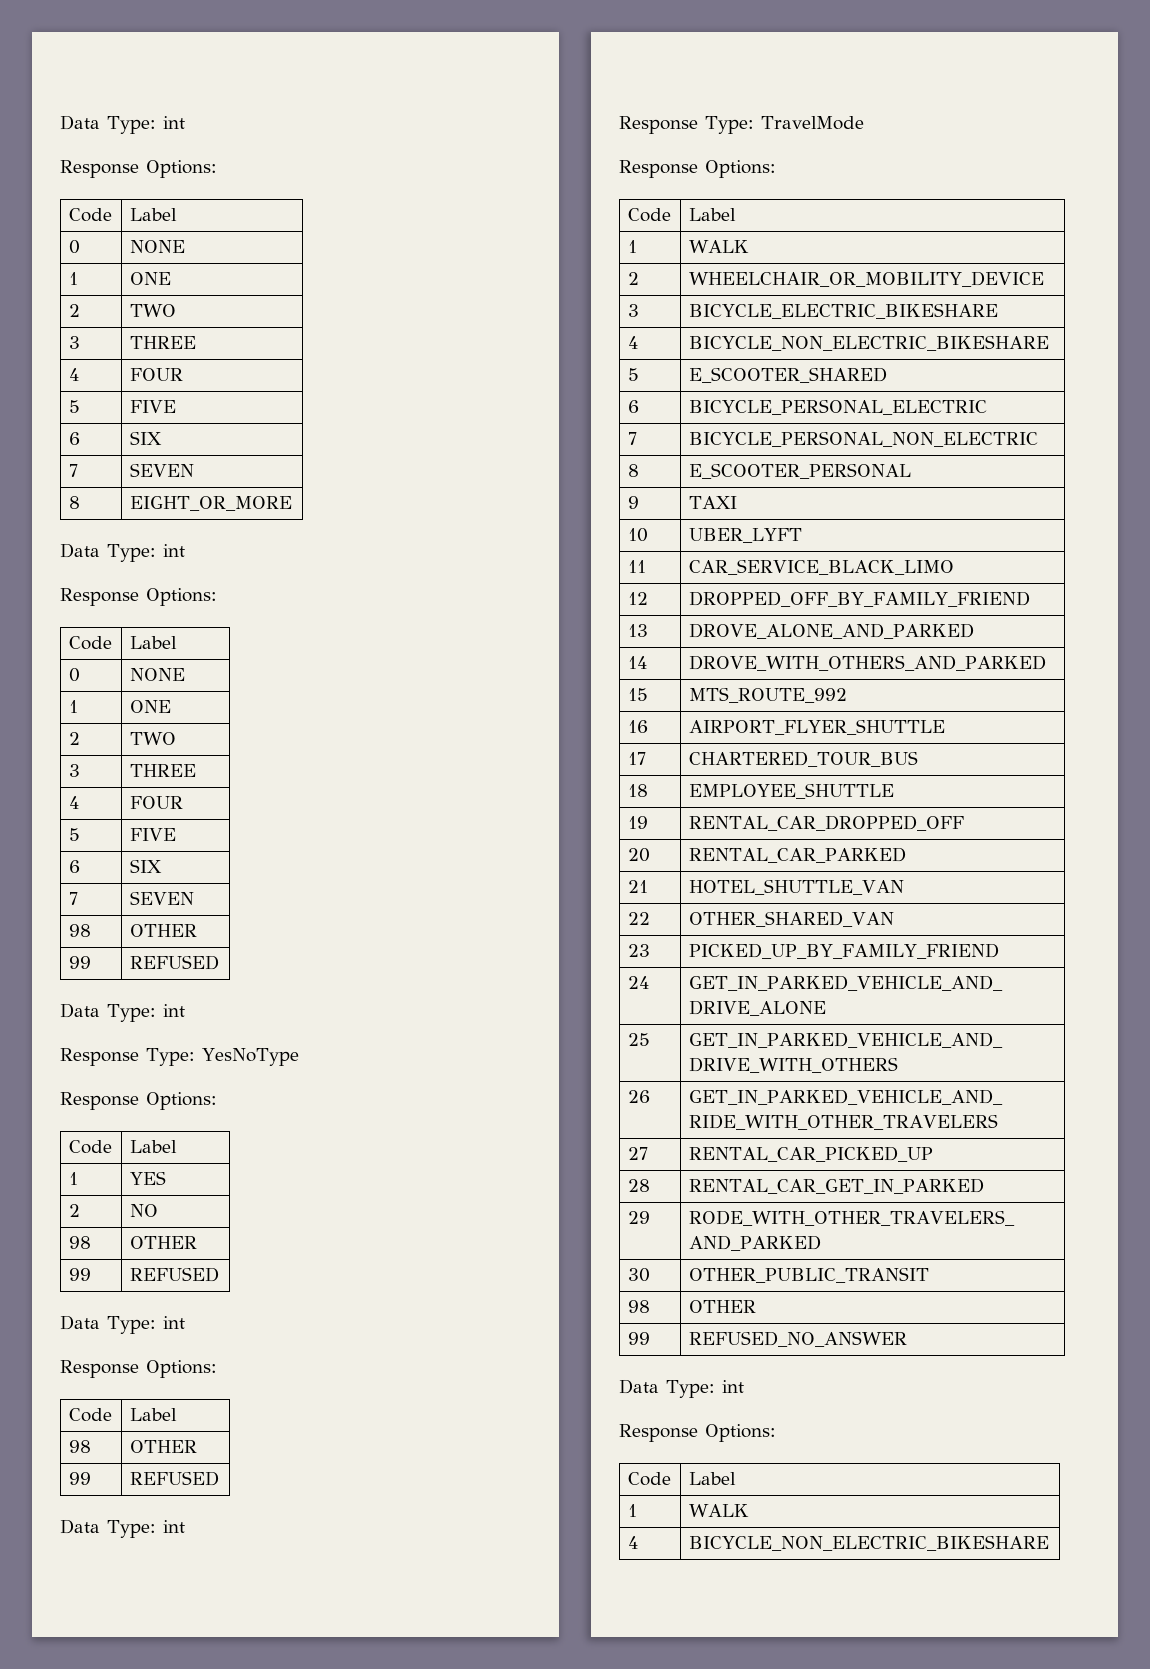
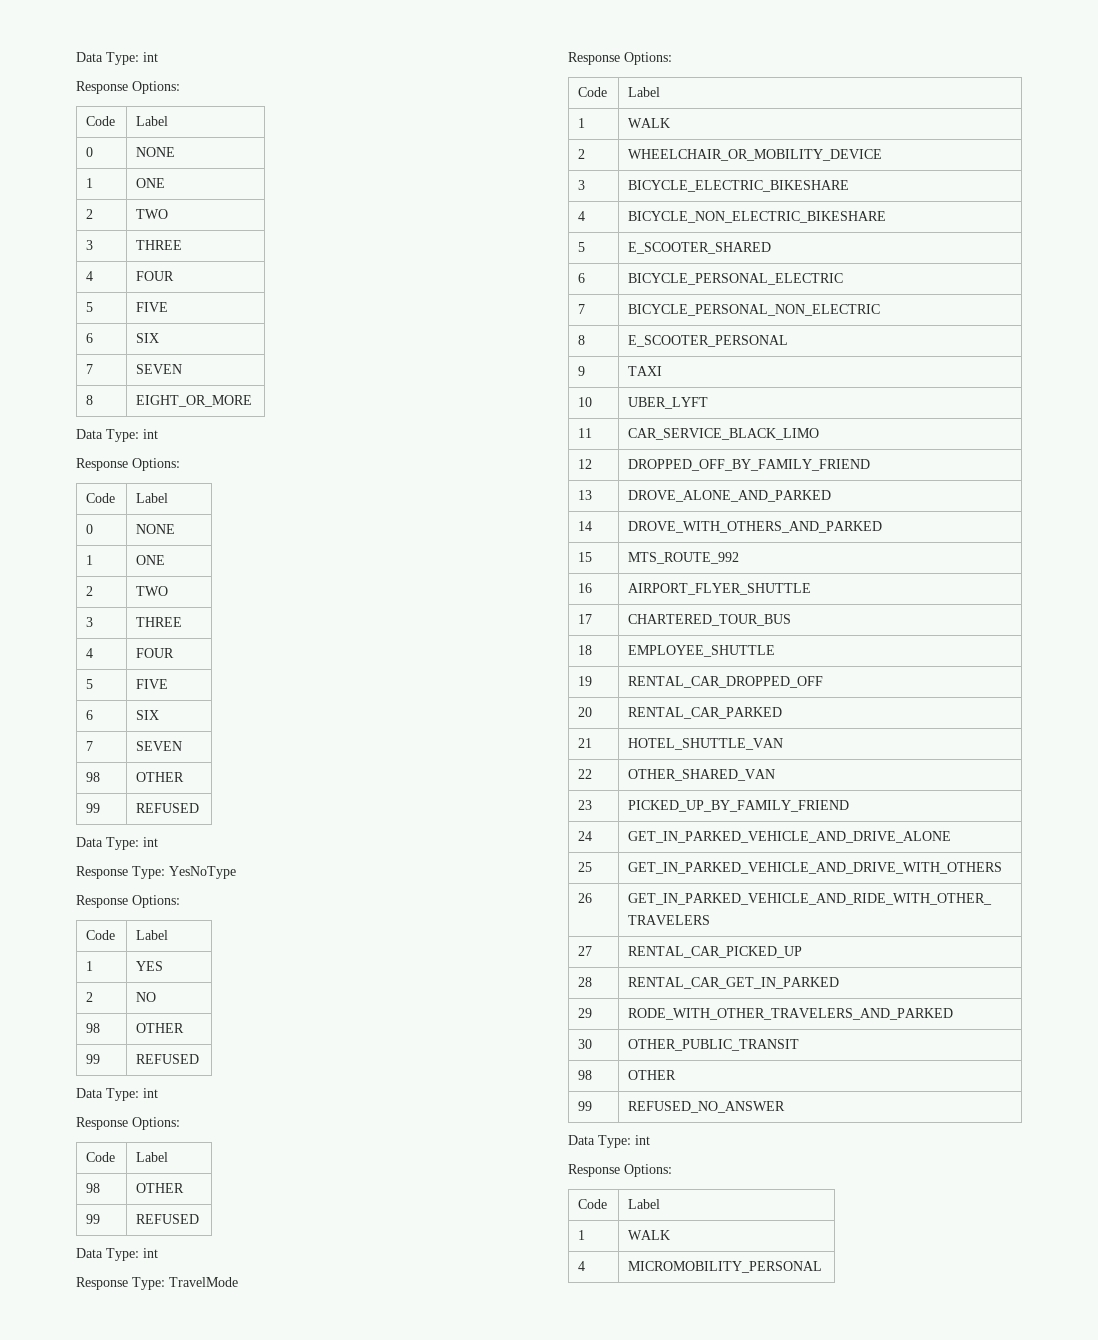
[688,1535,1049,1551] BICYCLE_NON_ELECTRIC_BIKESHARE -> [628,1261,823,1273] MICROMOBILITY_PERSONAL

